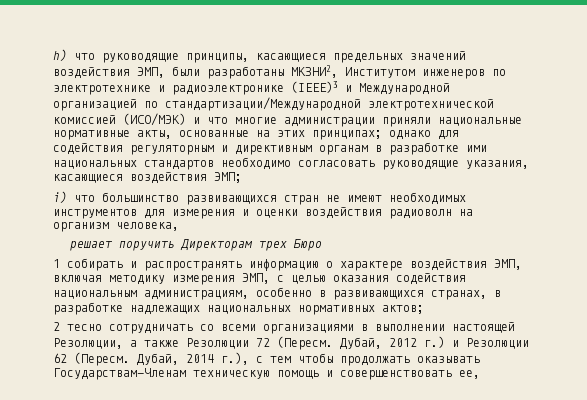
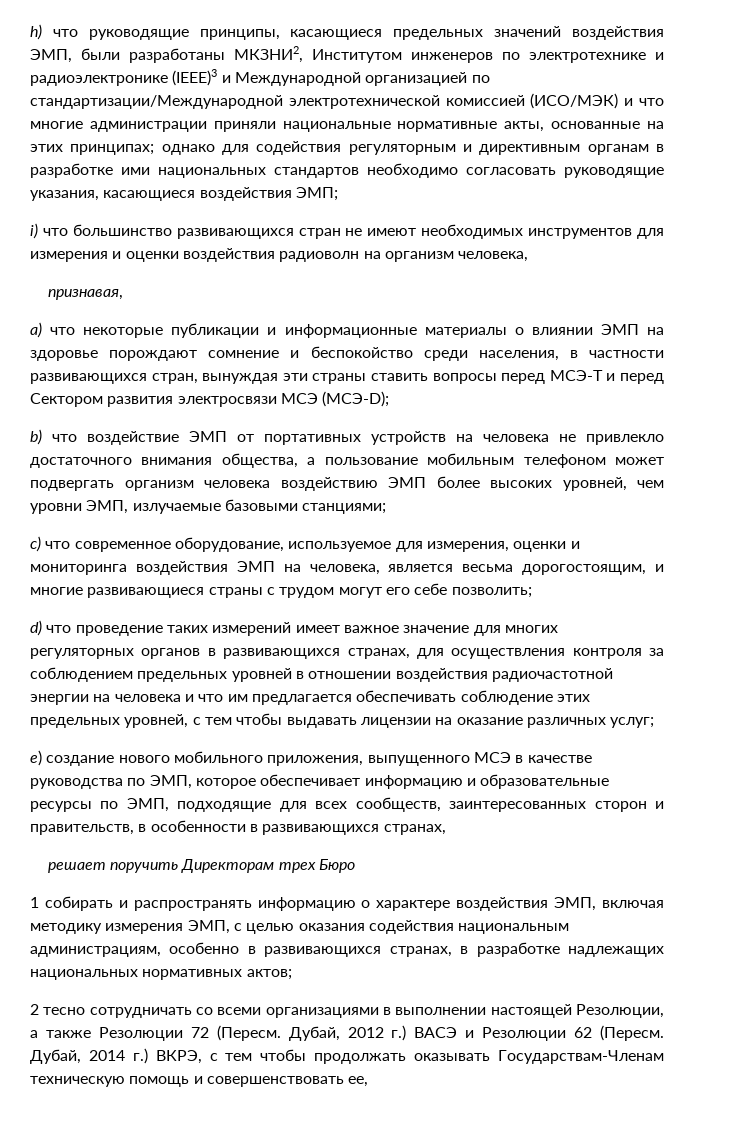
(179, 226) none -> [47,289,123,300] [30,322,665,338] [30,346,664,361] [30,370,665,384] [30,391,390,407] [30,429,664,445] [30,453,665,468] [30,476,664,491] [30,499,387,514] [30,536,580,552] [30,561,664,575] [30,583,532,598] [30,620,558,636] [30,648,664,659] [30,667,613,682] [30,690,590,705] [30,713,655,728] [30,750,592,766] [30,774,610,789] [30,797,665,812] [30,820,446,835] // признавая, // a) что некоторые публикации и информационные материалы о влиянии ЭМП на здоровье порождают сомнение и беспокойство среди населения, в частности развивающихся стран, вынуждая эти страны ставить вопросы перед МСЭ-Т и перед Сектором развития электросвязи МСЭ (МСЭ-D); // b) что воздействие ЭМП от портативных устройств на человека не привлекло достаточного внимания общества, а пользование мобильным телефоном может подвергать организм человека воздействию ЭМП более высоких уровней, чем уровни ЭМП, излучаемые базовыми станциями; // c) что современное оборудование, используемое для измерения, оценки и мониторинга воздействия ЭМП на человека, является весьма дорогостоящим, и многие развивающиеся страны с трудом могут его себе позволить; // d) что проведение таких измерений имеет важное значение для многих регуляторных органов в развивающихся странах, для осуществления контроля за соблюдением предельных уровней в отношении воздействия радиочастотной энергии на человека и что им предлагается обеспечивать соблюдение этих предельных уровней, с тем чтобы выдавать лицензии на оказание различных услуг; // e) создание нового мобильного приложения, выпущенного МСЭ в качестве руководства по ЭМП, которое обеспечивает информацию и образовательные ресурсы по ЭМП, подходящие для всех сообществ, заинтересованных сторон и правительств, в особенности в развивающихся странах,
(445, 342) none -> [414,1027,458,1038] ВАСЭ
[221,352,249,365] г.), -> [132,1048,202,1064] г.) ВКРЭ,

